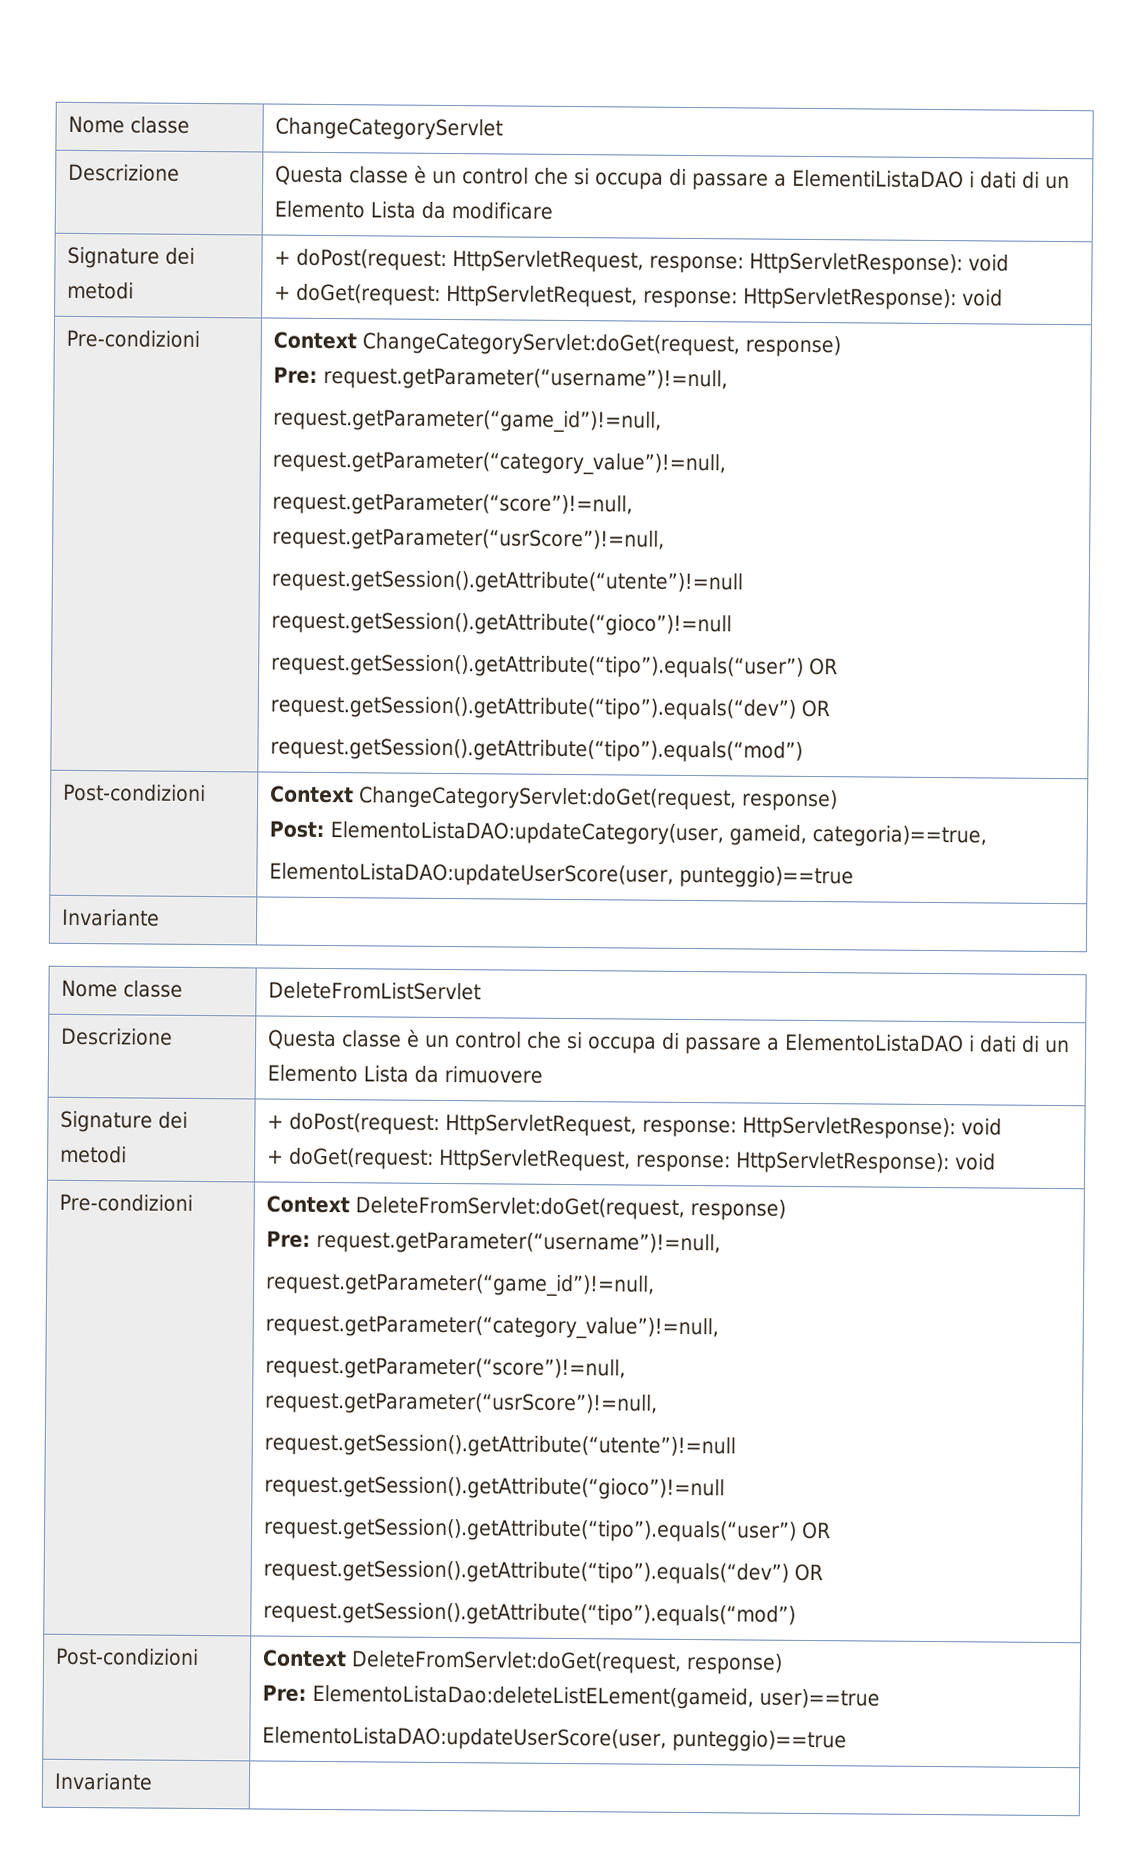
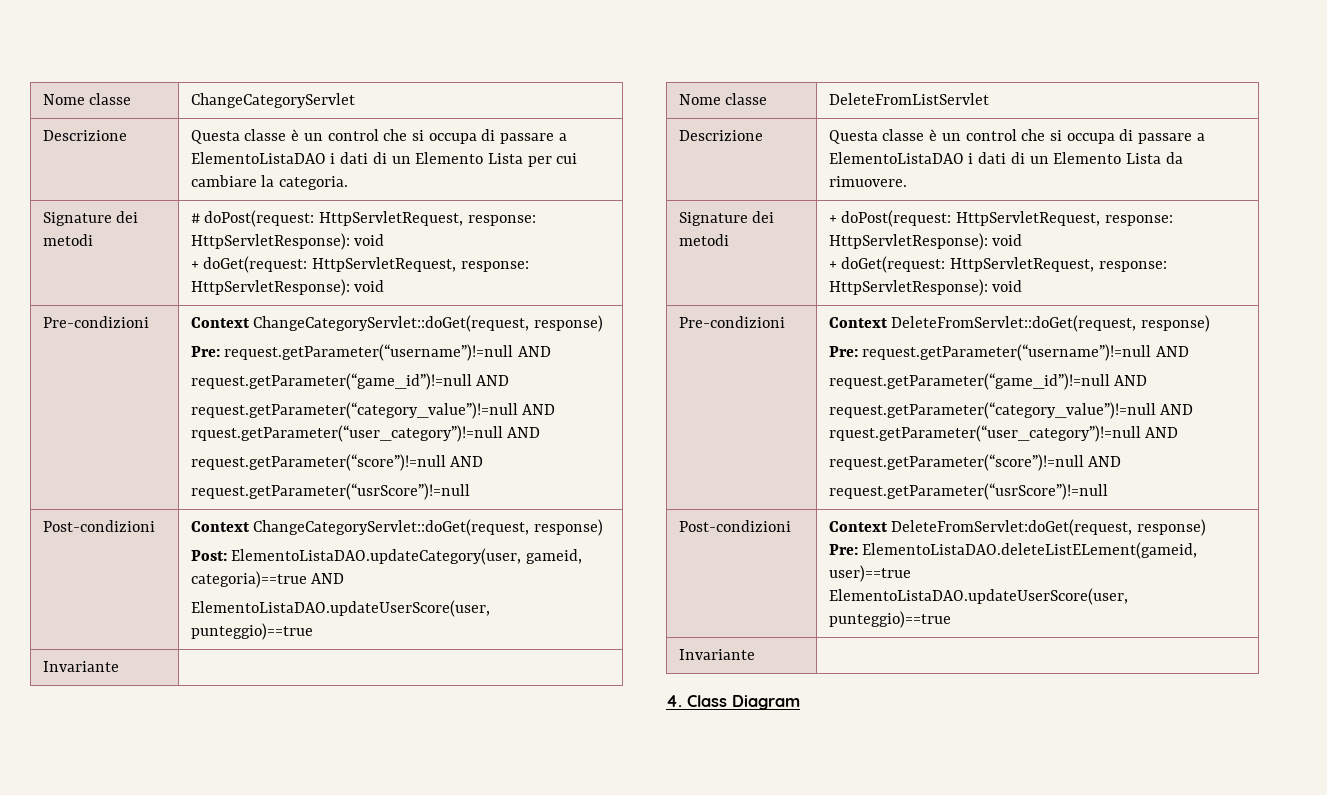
[792,169,1071,190] [274,200,554,220] [67,246,196,269] [67,281,135,300] [274,250,292,265] ElementiListaDAO i dati di un Elemento Lista da modificare // Signature dei metodi | + -> [190,152,578,167] [190,175,349,190] [42,211,139,226] [42,234,93,246] [190,213,200,223] ElementoListaDAO i dati di un Elemento Lista per cui cambiare la categoria. // Signature dei metodi | #
[362,332,842,358] [273,366,729,392] [273,408,663,433] [272,450,727,476] [272,492,634,517] [272,527,666,552] [271,569,744,595] [271,611,733,637] [271,653,839,679] [270,695,831,721] [270,737,804,763] [63,783,207,803] [270,785,738,811] ChangeCategoryServlet:doGet(request, response) // Pre: request.getParameter(“username”)!=null, // request.getParameter(“game_id”)!=null, // request.getParameter(“category_value”)!=null, // request.getParameter(“score”)!=null, // request.getParameter(“usrScore”)!=null, // request.getSession().getAttribute(“utente”)!=null // request.getSession().getAttribute(“gioco”)!=null // request.getSession().getAttribute(“tipo”).equals(“user”) OR // request.getSession().getAttribute(“tipo”).equals(“dev”) OR // request.getSession().getAttribute(“tipo”).equals(“mod”) // Post-condizioni | Context ChangeCategoryServlet:doGet(request, -> [253,315,604,332] [190,344,552,361] [190,373,510,390] [190,402,556,419] [190,425,541,442] [190,454,484,471] [190,483,470,500] [42,520,155,532] [190,519,530,536] ChangeCategoryServlet::doGet(request, response) // Pre: request.getParameter(“username”)!=null AND // request.getParameter(“game_id”)!=null AND // request.getParameter(“category_value”)!=null AND rquest.getParameter(“user_category”)!=null AND // request.getParameter(“score”)!=null AND // request.getParameter(“usrScore”)!=null // Post-condizioni | Context ChangeCategoryServlet::doGet(request,
[330,821,988,848] [269,862,675,887] ElementoListaDAO:updateCategory(user, gameid, categoria)==true, // ElementoListaDAO:updateUserScore(user, -> [231,548,583,565] [190,571,345,588] [190,600,490,617] ElementoListaDAO.updateCategory(user, gameid, categoria)==true AND // ElementoListaDAO.updateUserScore(user,
[444,1065,544,1084] rimuovere -> [828,176,907,187] rimuovere.
[355,1196,787,1221] [266,1230,722,1256] [266,1272,656,1297] [265,1314,720,1340] [265,1356,627,1381] [265,1391,659,1416] [264,1433,737,1459] [264,1475,726,1501] [264,1517,832,1543] [263,1559,824,1585] [263,1601,797,1627] DeleteFromServlet:doGet(request, response) // Pre: request.getParameter(“username”)!=null, // request.getParameter(“game_id”)!=null, // request.getParameter(“category_value”)!=null, // request.getParameter(“score”)!=null, // request.getParameter(“usrScore”)!=null, // request.getSession().getAttribute(“utente”)!=null // request.getSession().getAttribute(“gioco”)!=null // request.getSession().getAttribute(“tipo”).equals(“user”) OR // request.getSession().getAttribute(“tipo”).equals(“dev”) OR // request.getSession().getAttribute(“tipo”).equals(“mod”) -> [891,315,1211,332] [828,344,1190,361] [828,373,1148,390] [828,402,1194,419] [828,425,1179,442] [828,454,1122,471] [828,483,1108,500] DeleteFromServlet::doGet(request, response) // Pre: request.getParameter(“username”)!=null AND // request.getParameter(“game_id”)!=null AND // request.getParameter(“category_value”)!=null AND rquest.getParameter(“user_category”)!=null AND // request.getParameter(“score”)!=null AND // request.getParameter(“usrScore”)!=null
[312,1684,755,1710] ElementoListaDao:deleteListELement(gameid, -> [862,542,1198,559] ElementoListaDAO.deleteListELement(gameid,
[262,1726,848,1753] [54,1772,154,1791] ElementoListaDAO:updateUserScore(user, punteggio)==true // Invariante | -> [828,588,1128,605] [828,611,951,628] [678,649,755,660] [666,695,800,710] ElementoListaDAO.updateUserScore(user, punteggio)==true // Invariante | // 4. Class Diagram

